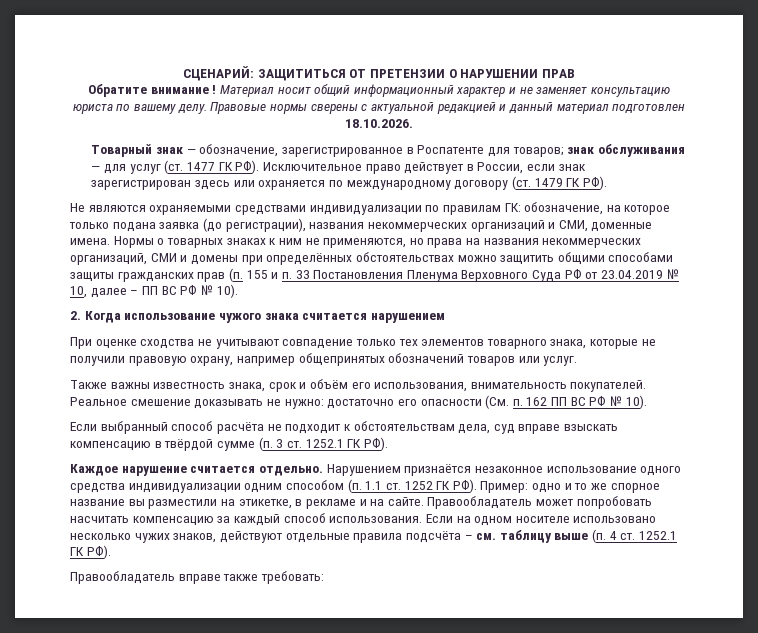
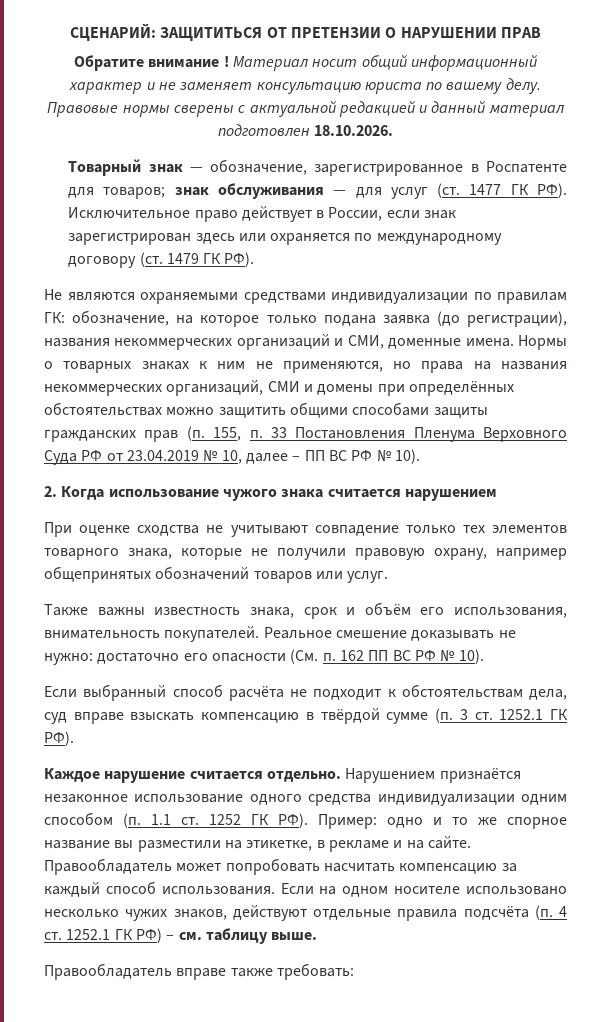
[246,270,279,279] 155 и -> [213,427,242,441] 155,
[464,530,589,543] – см. таблицу выше -> (529, 913) none
[86,545,111,559] РФ). -> [135,928,318,944] РФ) – см. таблицу выше.

